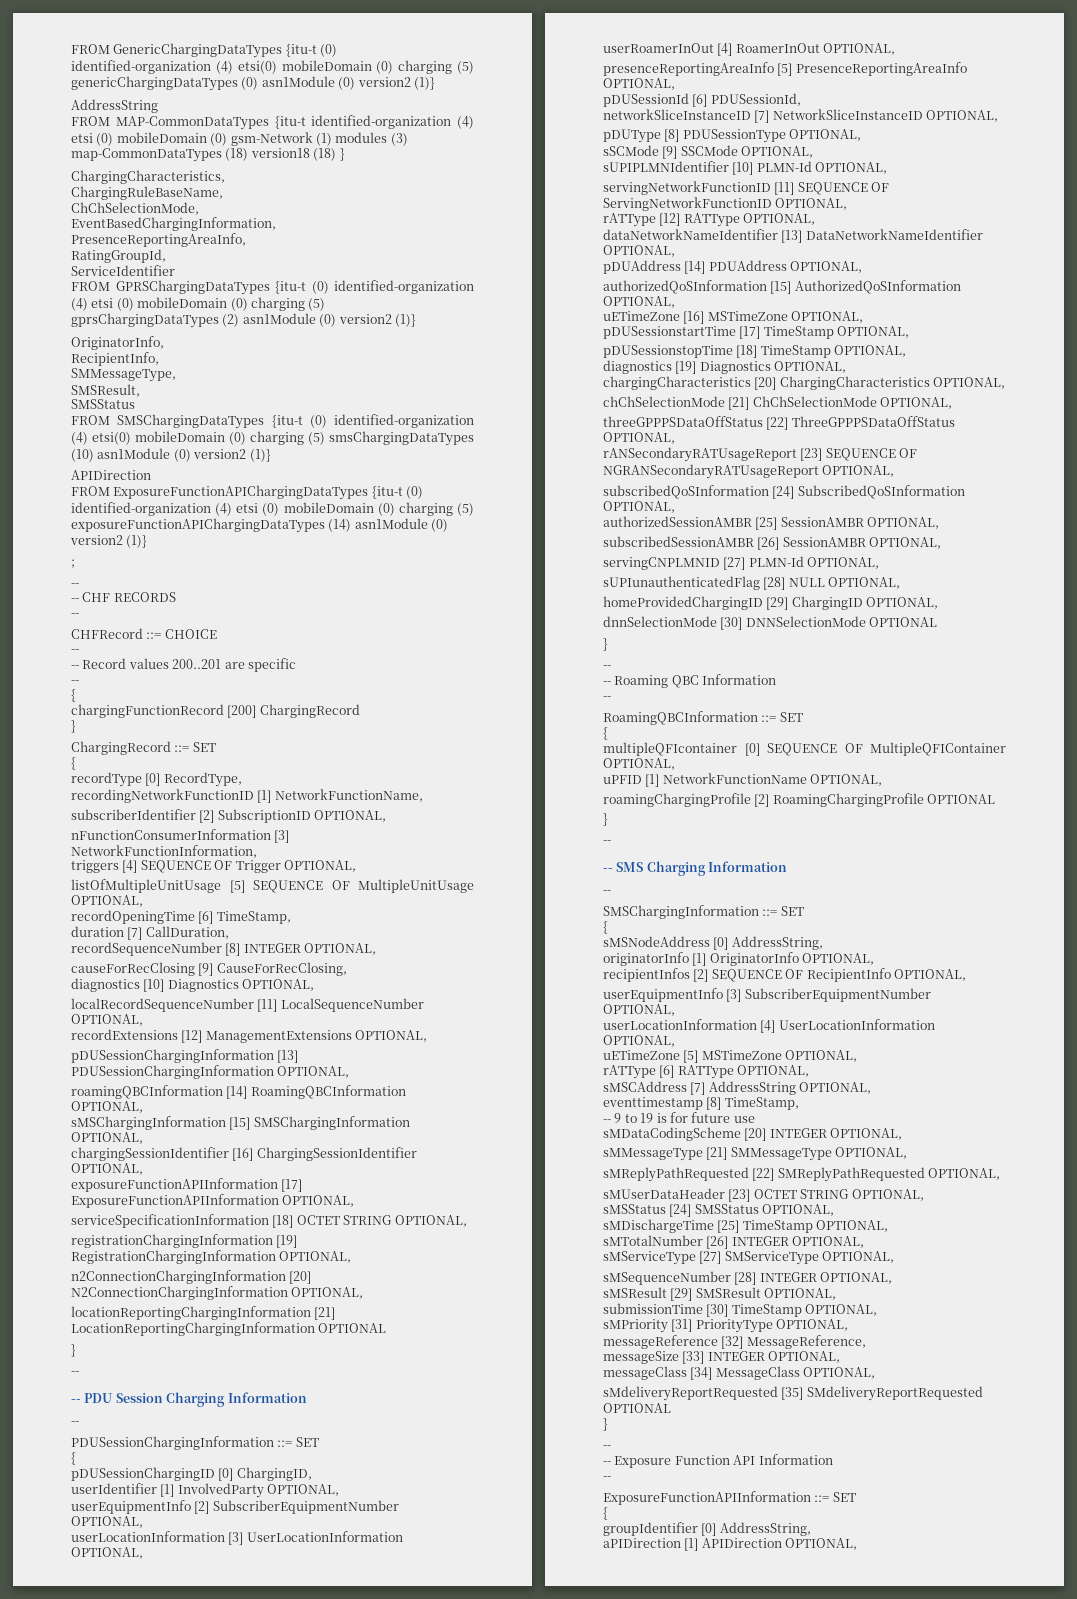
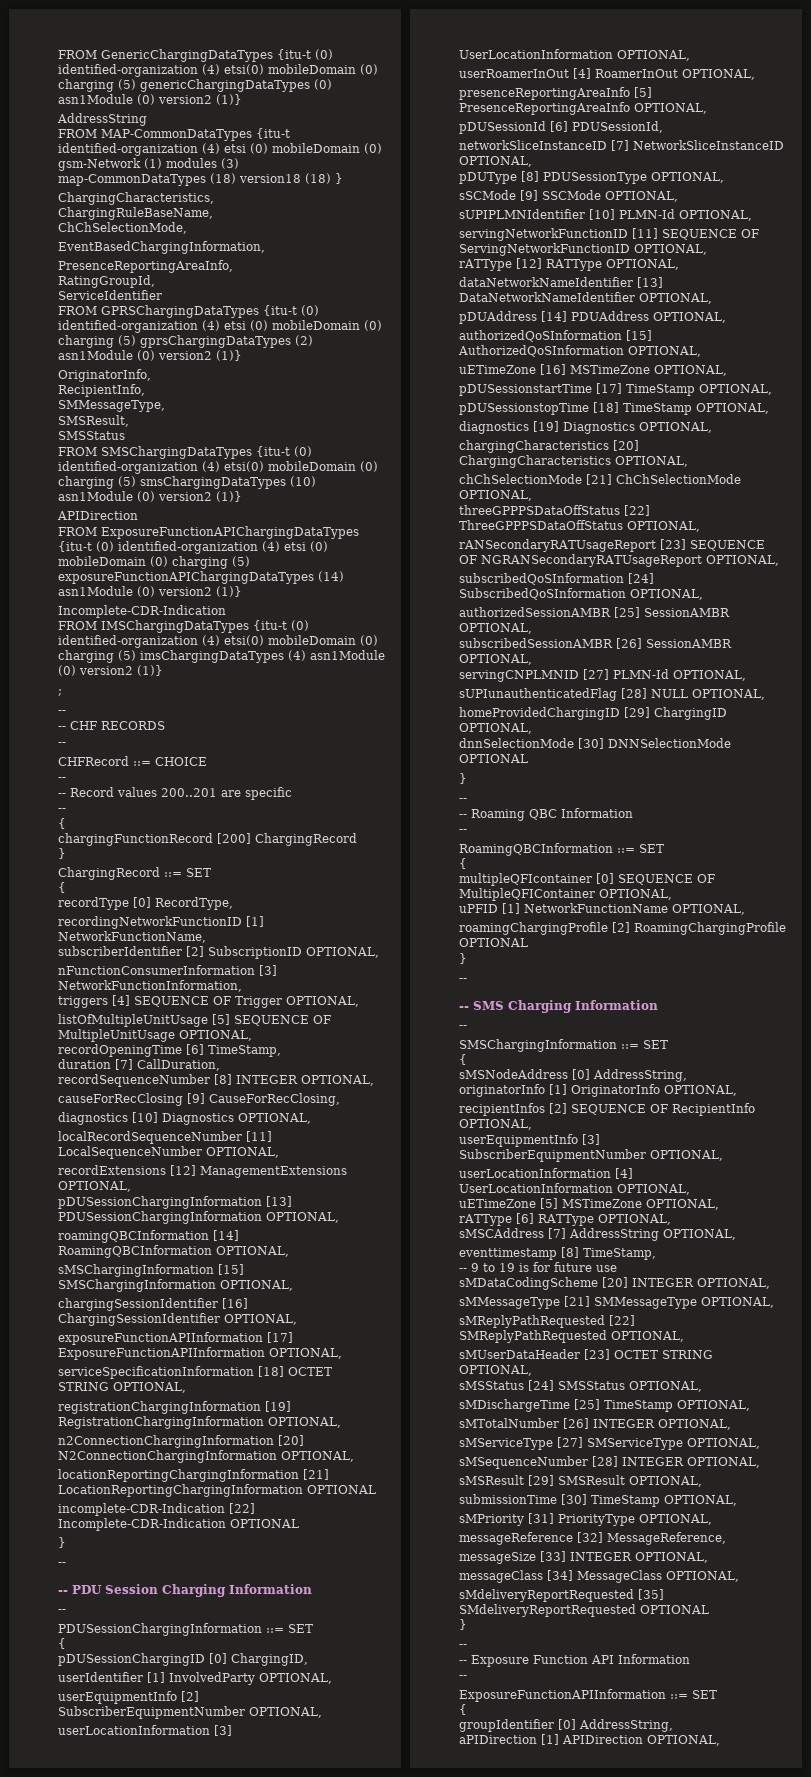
(148, 541) none -> [58,605,226,618] [58,620,309,633] [58,635,378,648] [58,650,385,663] [58,665,163,676] // Incomplete-CDR-Indication // FROM IMSChargingDataTypes {itu-t (0) identified-organization (4) etsi(0) mobileDomain (0) charging (5) imsChargingDataTypes (4) asn1Module (0) version2 (1)}
(387, 1328) none -> [58,1503,255,1516] [58,1518,299,1531] // incomplete-CDR-Indication [22] Incomplete-CDR-Indication OPTIONAL

